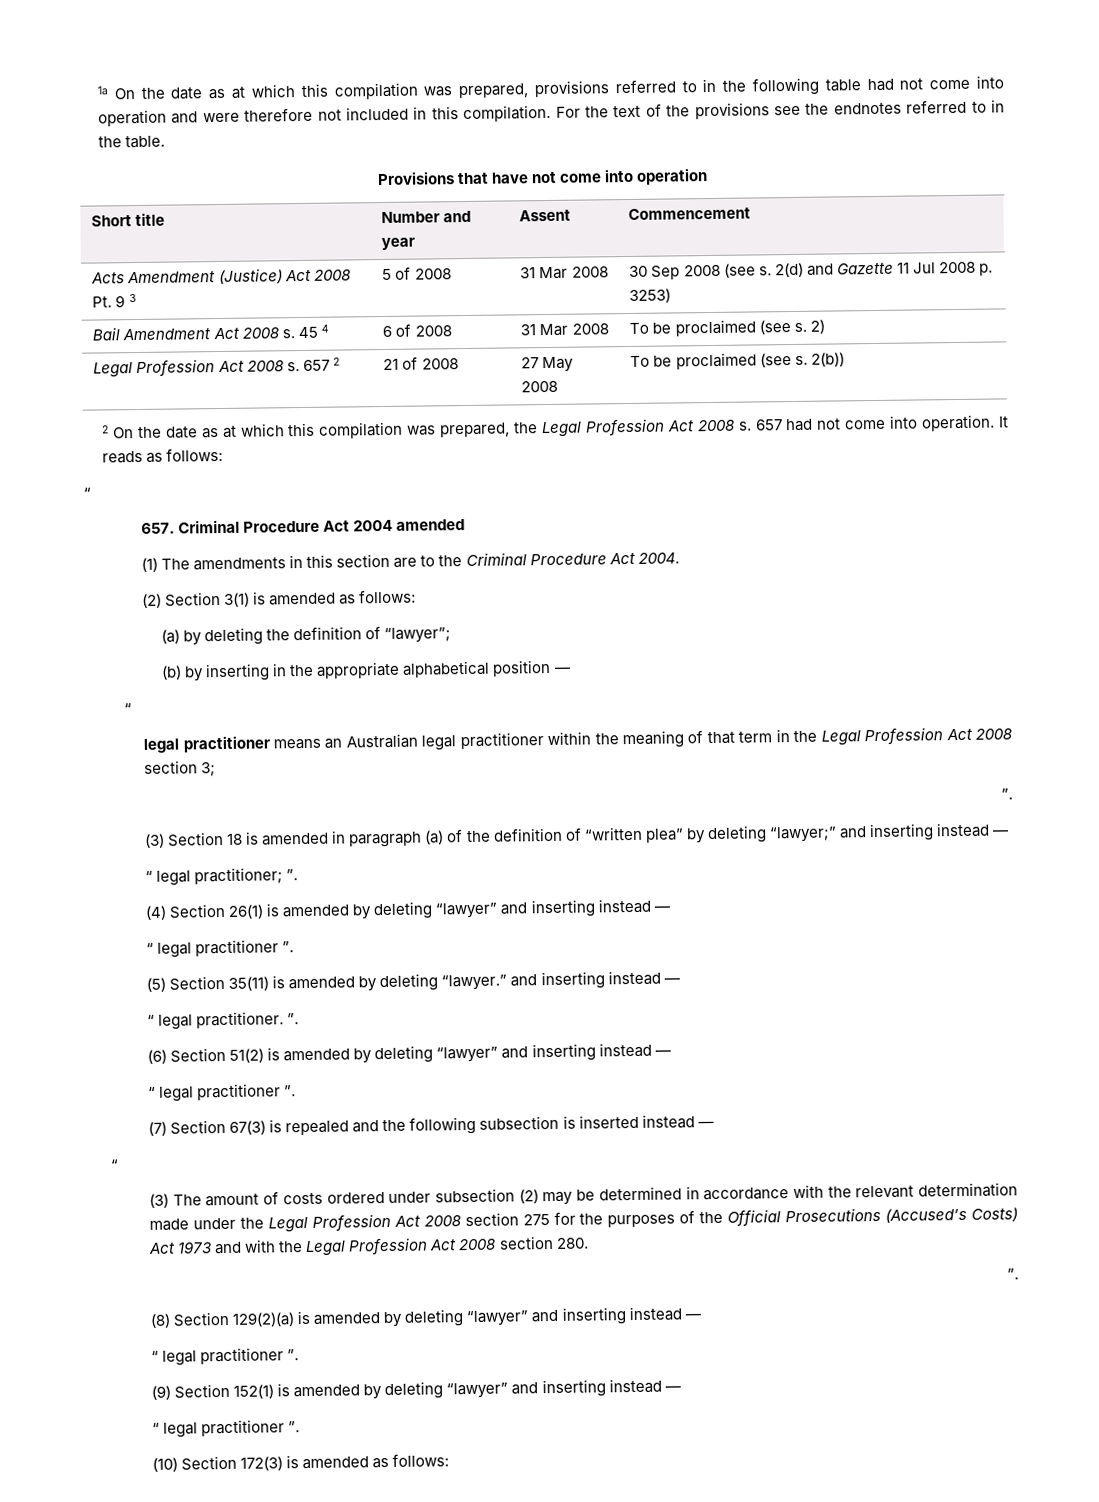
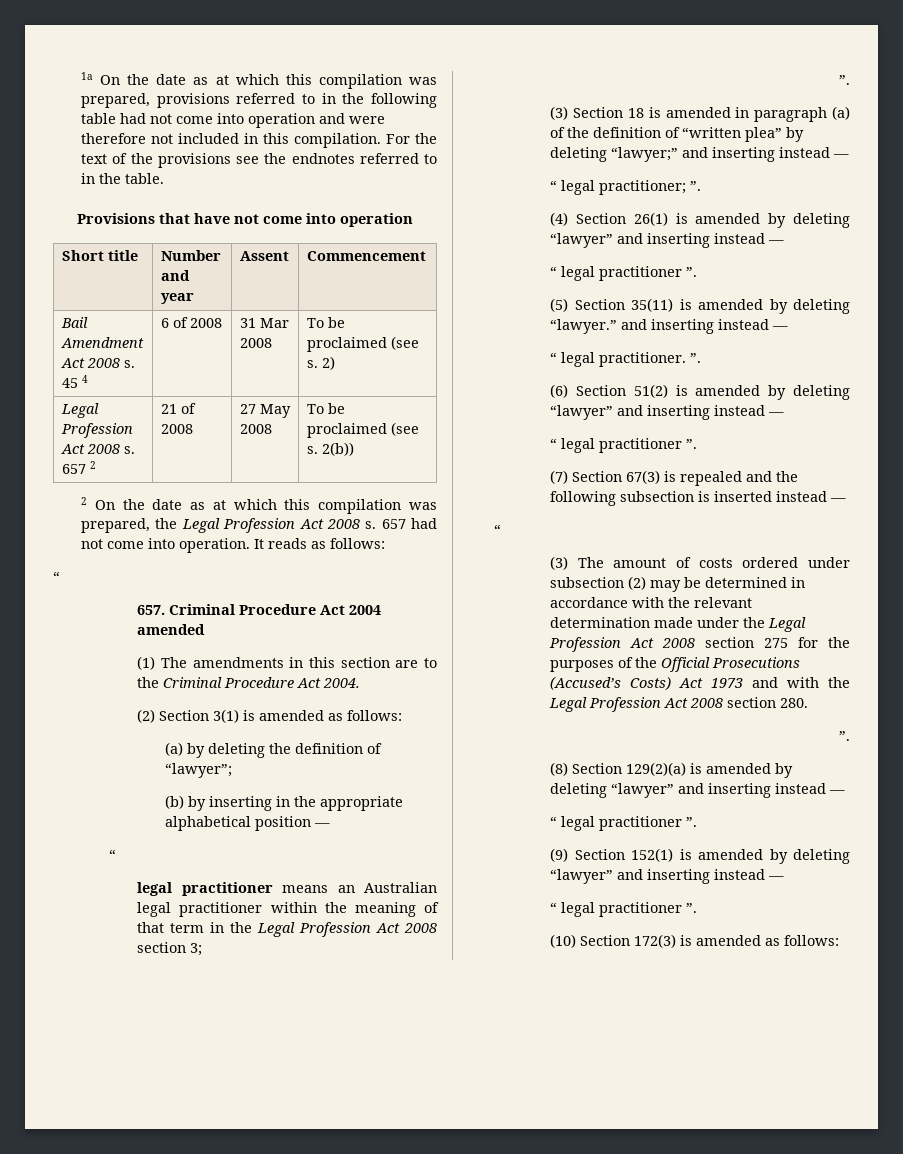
[91,268,351,285] [92,294,136,308] [382,266,452,281] [520,266,609,280] [629,261,993,280] [629,288,672,303] // Acts Amendment (Justice) Act 2008 Pt. 9 3 | 5 of 2008 | 31 Mar 2008 | 30 Sep 2008 (see s. 2(d) and Gazette 11 Jul 2008 p. 3253) -> (426, 256) none

